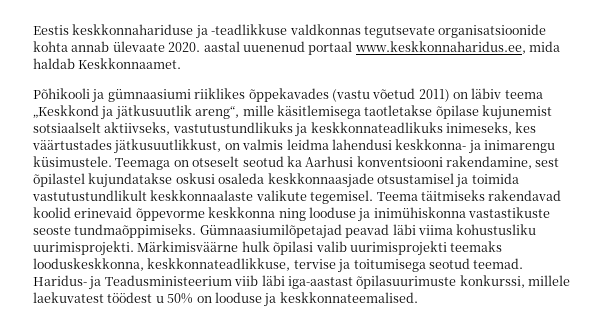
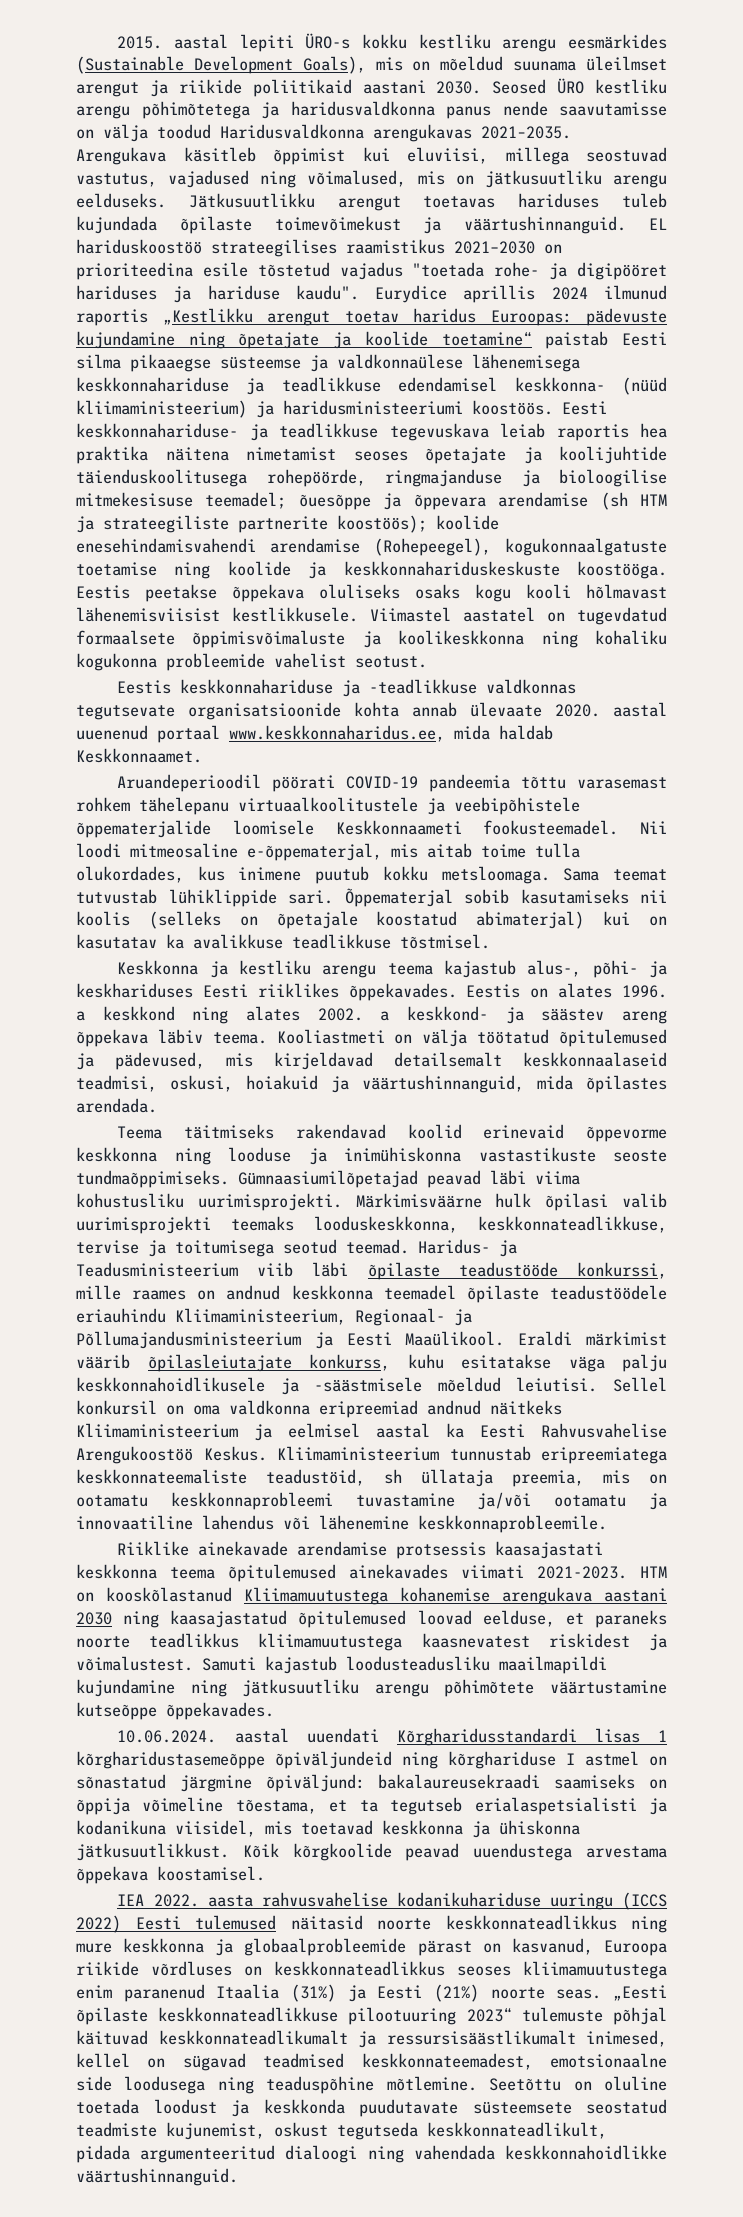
(33, 30) none -> [117,33,667,52] [76,56,667,74] [76,78,667,97] [76,101,667,119] [76,124,571,142] [76,147,667,165] [76,170,667,188] [76,193,667,211] [76,216,667,234] [76,239,562,257] [76,262,667,280] [76,285,667,303] [76,308,667,326] [76,331,667,349] [76,354,580,372] [76,377,667,395] [76,400,607,418] [76,423,667,441] [76,446,667,464] [76,469,667,487] [76,492,667,510] [76,515,499,533] [76,538,667,556] [76,561,667,579] [76,584,667,602] [76,607,667,625] [76,630,667,648] [76,653,427,671] 2015. aastal lepiti ÜRO-s kokku kestliku arengu eesmärkides (Sustainable Development Goals), mis on mõeldud suunama üleilmset arengut ja riikide poliitikaid aastani 2030. Seosed ÜRO kestliku arengu põhimõtetega ja haridusvaldkonna panus nende saavutamisse on välja toodud Haridusvaldkonna arengukavas 2021–2035. Arengukava käsitleb õppimist kui eluviisi, millega seostuvad vastutus, vajadused ning võimalused, mis on jätkusuutliku arengu eelduseks. Jätkusuutlikku arengut toetavas hariduses tuleb kujundada õpilaste toimevõimekust ja väärtushinnanguid. EL hariduskoostöö strateegilises raamistikus 2021−2030 on prioriteedina esile tõstetud vajadus "toetada rohe- ja digipööret hariduses ja hariduse kaudu". Eurydice aprillis 2024 ilmunud raportis „Kestlikku arengut toetav haridus Euroopas: pädevuste kujundamine ning õpetajate ja koolide toetamine“ paistab Eesti silma pikaaegse süsteemse ja valdkonnaülese lähenemisega keskkonnahariduse ja teadlikkuse edendamisel keskkonna- (nüüd kliimaministeerium) ja haridusministeeriumi koostöös. Eesti keskkonnahariduse- ja teadlikkuse tegevuskava leiab raportis hea praktika näitena nimetamist seoses õpetajate ja koolijuhtide täienduskoolitusega rohepöörde, ringmajanduse ja bioloogilise mitmekesisuse teemadel; õuesõppe ja õppevara arendamise (sh HTM ja strateegiliste partnerite koostöös); koolide enesehindamisvahendi arendamise (Rohepeegel), kogukonnaalgatuste toetamise ning koolide ja keskkonnahariduskeskuste koostööga. Eestis peetakse õppekava oluliseks osaks kogu kooli hõlmavast lähenemisviisist kestlikkusele. Viimastel aastatel on tugevdatud formaalsete õppimisvõimaluste ja koolikeskkonna ning kohaliku kogukonna probleemide vahelist seotust. //
[33,88,543,103] [33,105,552,120] [33,122,537,137] [32,139,555,154] [33,156,560,170] [33,173,519,188] [32,190,374,204] Põhikooli ja gümnaasiumi riiklikes õppekavades (vastu võetud 2011) on läbiv teema „Keskkond ja jätkusuutlik areng“, mille käsitlemisega taotletakse õpilase kujunemist sotsiaalselt aktiivseks, vastutustundlikuks ja keskkonnateadlikuks inimeseks, kes väärtustades jätkusuutlikkust, on valmis leidma lahendusi keskkonna- ja inimarengu küsimustele. Teemaga on otseselt seotud ka Aarhusi konventsiooni rakendamine, sest õpilastel kujundatakse oskusi osaleda keskkonnaasjade otsustamisel ja toimida vastutustundlikult keskkonnaalaste valikute tegemisel. -> [117,774,668,792] [76,797,580,815] [76,820,667,838] [76,843,580,861] [76,866,667,884] [76,888,667,907] [76,911,667,929] [76,934,490,949] [117,960,668,978] [76,983,667,1001] [76,1006,667,1024] [76,1029,667,1047] [76,1052,667,1070] [76,1075,667,1093] [76,1098,157,1113] Aruandeperioodil pöörati COVID-19 pandeemia tõttu varasemast rohkem tähelepanu virtuaalkoolitustele ja veebipõhistele õppematerjalide loomisele Keskkonnaameti fookusteemadel. Nii loodi mitmeosaline e-õppematerjal, mis aitab toime tulla olukordades, kus inimene puutub kokku metsloomaga. Sama teemat tutvustab lühiklippide sari. Õppematerjal sobib kasutamiseks nii koolis (selleks on õpetajale koostatud abimaterjal) kui on kasutatav ka avalikkuse teadlikkuse tõstmisel. // Keskkonna ja kestliku arengu teema kajastub alus-, põhi- ja keskhariduses Eesti riiklikes õppekavades. Eestis on alates 1996. a keskkond ning alates 2002. a keskkond- ja säästev areng õppekava läbiv teema. Kooliastmeti on välja töötatud õpitulemused ja pädevused, mis kirjeldavad detailsemalt keskkonnaalaseid teadmisi, oskusi, hoiakuid ja väärtushinnanguid, mida õpilastes arendada. //
[287,275,570,289] [33,292,418,307] iga-aastast õpilasuurimuste konkurssi, millele laekuvatest töödest u 50% on looduse ja keskkonnateemalised. -> [367,1262,667,1280] [76,1285,667,1303] [76,1308,472,1326] [76,1331,667,1349] [76,1354,667,1372] [76,1377,668,1395] [76,1400,562,1418] [76,1423,667,1441] [76,1446,667,1464] [76,1469,667,1487] [76,1492,667,1510] [76,1515,607,1533] [117,1541,604,1559] [76,1564,667,1582] [76,1587,667,1605] [76,1610,668,1628] [76,1633,667,1651] [76,1656,607,1674] [76,1679,667,1697] [76,1702,274,1720] [117,1728,667,1746] [76,1751,667,1769] [76,1774,667,1792] [76,1797,668,1815] [76,1820,580,1838] [76,1843,667,1861] [76,1866,265,1884] [117,1892,667,1910] [76,1915,667,1933] [76,1938,667,1956] [76,1961,667,1979] [76,1984,668,2002] [76,2007,667,2025] [76,2030,667,2048] [76,2053,667,2071] [76,2076,668,2094] [76,2099,667,2117] [76,2122,607,2140] [76,2145,667,2163] [76,2168,238,2186] õpilaste teadustööde konkurssi, mille raames on andnud keskkonna teemadel õpilaste teadustöödele eriauhindu Kliimaministeerium, Regionaal- ja Põllumajandusministeerium ja Eesti Maaülikool. Eraldi märkimist väärib õpilasleiutajate konkurss, kuhu esitatakse väga palju keskkonnahoidlikusele ja -säästmisele mõeldud leiutisi. Sellel konkursil on oma valdkonna eripreemiad andnud näitkeks Kliimaministeerium ja eelmisel aastal ka Eesti Rahvusvahelise Arengukoostöö Keskus. Kliimaministeerium tunnustab eripreemiatega keskkonnateemaliste teadustöid, sh üllataja preemia, mis on ootamatu keskkonnaprobleemi tuvastamine ja/või ootamatu ja innovaatiline lahendus või lähenemine keskkonnaprobleemile. // Riiklike ainekavade arendamise protsessis kaasajastati keskkonna teema õpitulemused ainekavades viimati 2021-2023. HTM on kooskõlastanud Kliimamuutustega kohanemise arengukava aastani 2030 ning kaasajastatud õpitulemused loovad eelduse, et paraneks noorte teadlikkus kliimamuutustega kaasnevatest riskidest ja võimalustest. Samuti kajastub loodusteadusliku maailmapildi kujundamine ning jätkusuutliku arengu põhimõtete väärtustamine kutseõppe õppekavades. // 10.06.2024. aastal uuendati Kõrgharidusstandardi lisas 1 kõrgharidustasemeõppe õpiväljundeid ning kõrghariduse I astmel on sõnastatud järgmine õpiväljund: bakalaureusekraadi saamiseks on õppija võimeline tõestama, et ta tegutseb erialaspetsialisti ja kodanikuna viisidel, mis toetavad keskkonna ja ühiskonna jätkusuutlikkust. Kõik kõrgkoolide peavad uuendustega arvestama õppekava koostamisel. // IEA 2022. aasta rahvusvahelise kodanikuhariduse uuringu (ICCS 2022) Eesti tulemused näitasid noorte keskkonnateadlikkus ning mure keskkonna ja globaalprobleemide pärast on kasvanud, Euroopa riikide võrdluses on keskkonnateadlikkus seoses kliimamuutustega enim paranenud Itaalia (31%) ja Eesti (21%) noorte seas. „Eesti õpilaste keskkonnateadlikkuse pilootuuring 2023“ tulemuste põhjal käituvad keskkonnateadlikumalt ja ressursisäästlikumalt inimesed, kellel on sügavad teadmised keskkonnateemadest, emotsionaalne side loodusega ning teaduspõhine mõtlemine. Seetõttu on oluline toetada loodust ja keskkonda puudutavate süsteemsete seostatud teadmiste kujunemist, oskust tegutseda keskkonnateadlikult, pidada argumenteeritud dialoogi ning vahendada keskkonnahoidlikke väärtushinnanguid.

